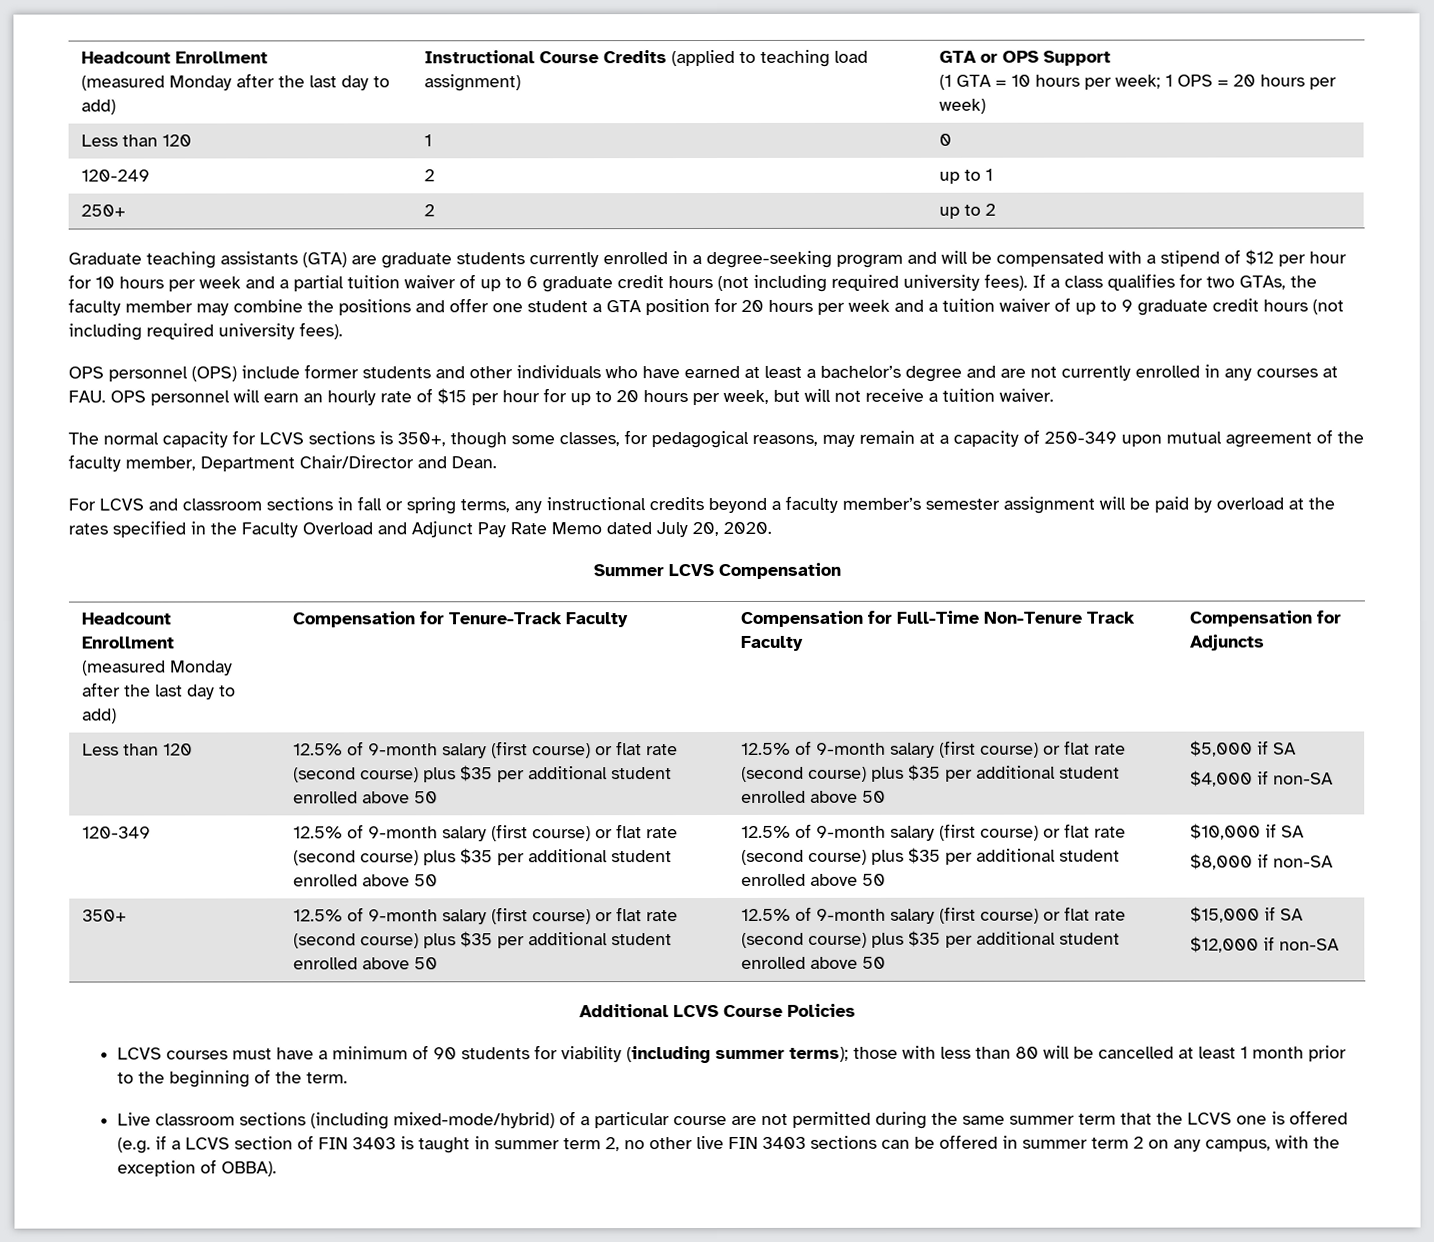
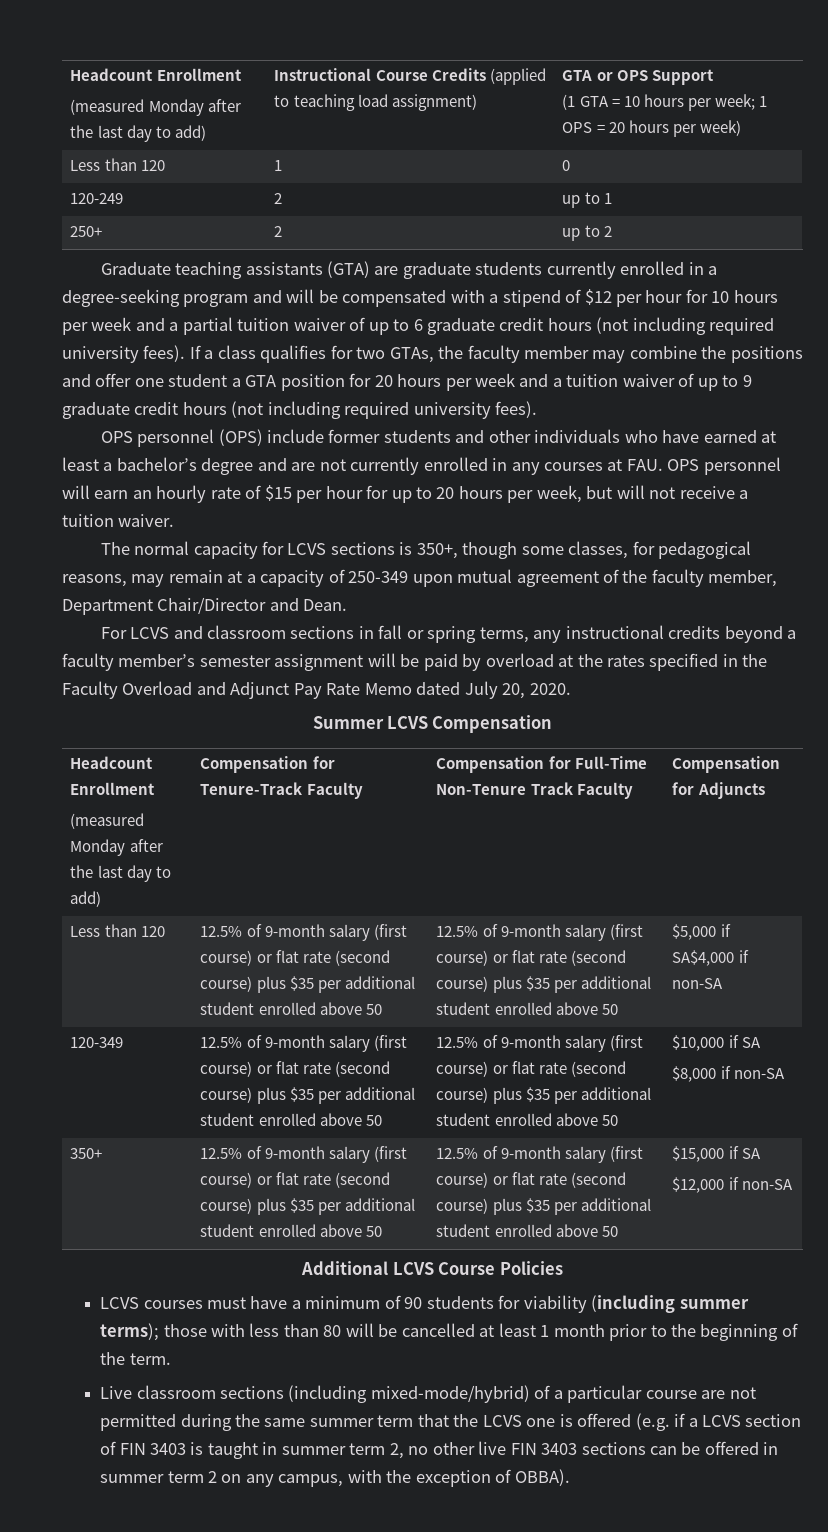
[1273,742,1298,755] [1190,770,1254,787] SA // $4,000 -> [672,950,735,966] SA$4,000

